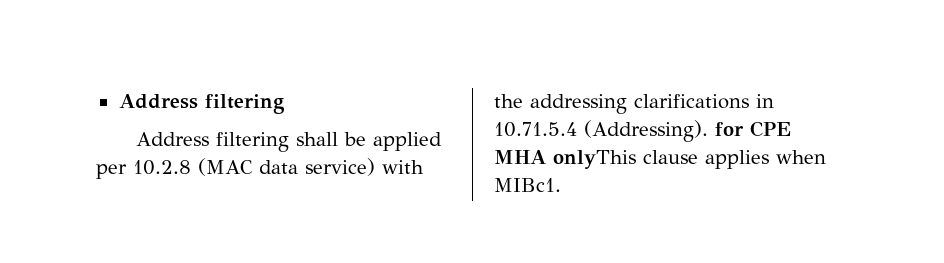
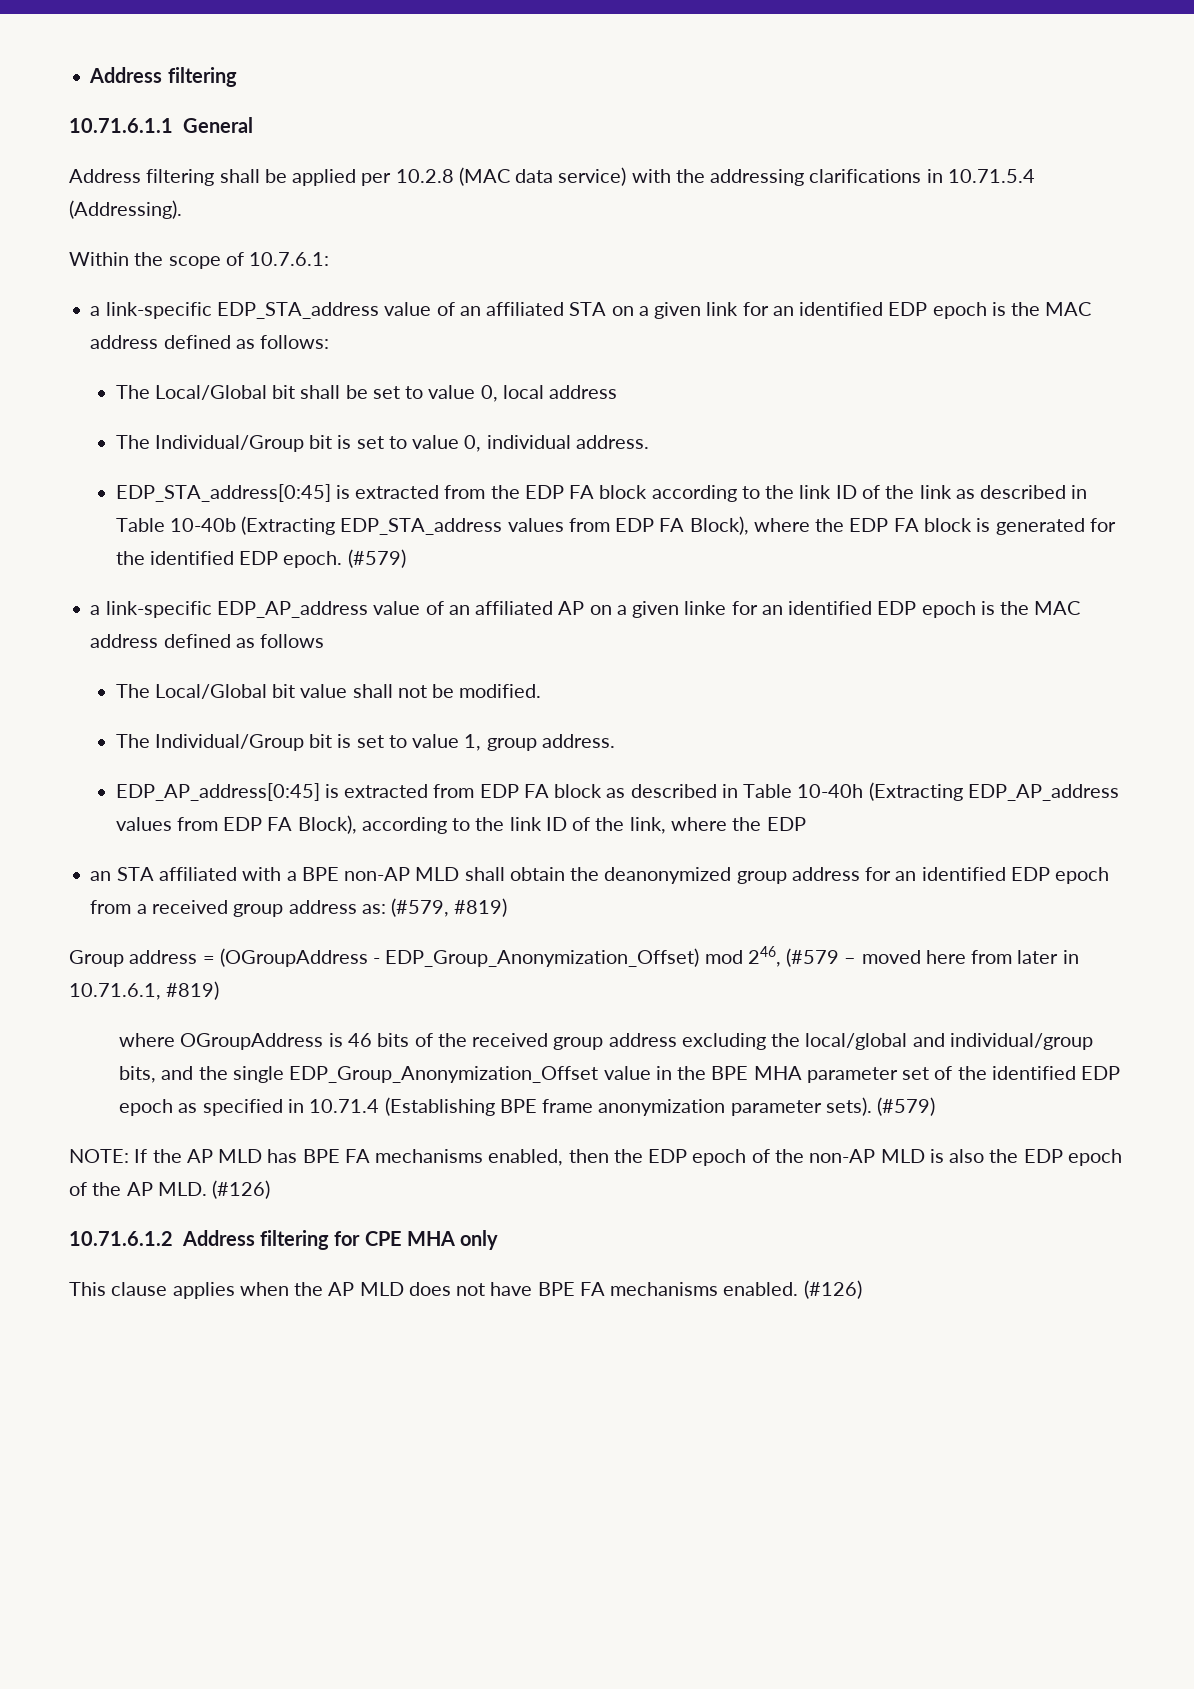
[118,94,285,114] Address filtering -> [89,67,237,87] [69,117,253,133] Address filtering // 10.71.6.1.1 General
(708, 131) none -> [69,252,330,269] [90,302,1092,319] [90,335,330,349] [115,385,618,402] [115,435,649,452] [115,484,1088,502] [115,516,1116,535] [115,549,406,568] [90,601,1081,618] [90,634,325,648] [115,684,542,699] [115,734,615,751] [115,782,1119,801] [115,815,806,834] [90,867,1110,884] [90,898,508,917] [69,946,1079,967] [69,981,220,1000] [119,1033,1093,1050] [119,1066,1121,1083] [119,1097,936,1116] [69,1149,1122,1166] [69,1180,271,1199] [69,1230,330,1250] // Within the scope of 10.7.6.1: // a link-specific EDP_STA_address value of an affiliated STA on a given link for an identified EDP epoch is the MAC address defined as follows: // The Local/Global bit shall be set to value 0, local address // The Individual/Group bit is set to value 0, individual address. // EDP_STA_address[0:45] is extracted from the EDP FA block according to the link ID of the link as described in Table 10-40b (Extracting EDP_STA_address values from EDP FA Block), where the EDP FA block is generated for the identified EDP epoch. (#579) // a link-specific EDP_AP_address value of an affiliated AP on a given linke for an identified EDP epoch is the MAC address defined as follows // The Local/Global bit value shall not be modified. // The Individual/Group bit is set to value 1, group address. // EDP_AP_address[0:45] is extracted from EDP FA block as described in Table 10-40h (Extracting EDP_AP_address values from EDP FA Block), according to the link ID of the link, where the EDP // an STA affiliated with a BPE non-AP MLD shall obtain the deanonymized group address for an identified EDP epoch from a received group address as: (#579, #819) // Group address = (OGroupAddress - EDP_Group_Anonymization_Offset) mod 246, (#579 – moved here from later in 10.71.6.1, #819) // where OGroupAddress is 46 bits of the received group address excluding the local/global and individual/group bits, and the single EDP_Group_Anonymization_Offset value in the BPE MHA parameter set of the identified EDP epoch as specified in 10.71.4 (Establishing BPE frame anonymization parameter sets). (#579) // NOTE: If the AP MLD has BPE FA mechanisms enabled, then the EDP epoch of the non-AP MLD is also the EDP epoch of the AP MLD. (#126) // 10.71.6.1.2 Address filtering
[553,150,636,169] onlyThis -> [460,1230,499,1250] [69,1282,106,1296] only // This
[494,178,561,192] MIBc1. -> [294,1280,862,1299] the AP MLD does not have BPE FA mechanisms enabled. (#126)

